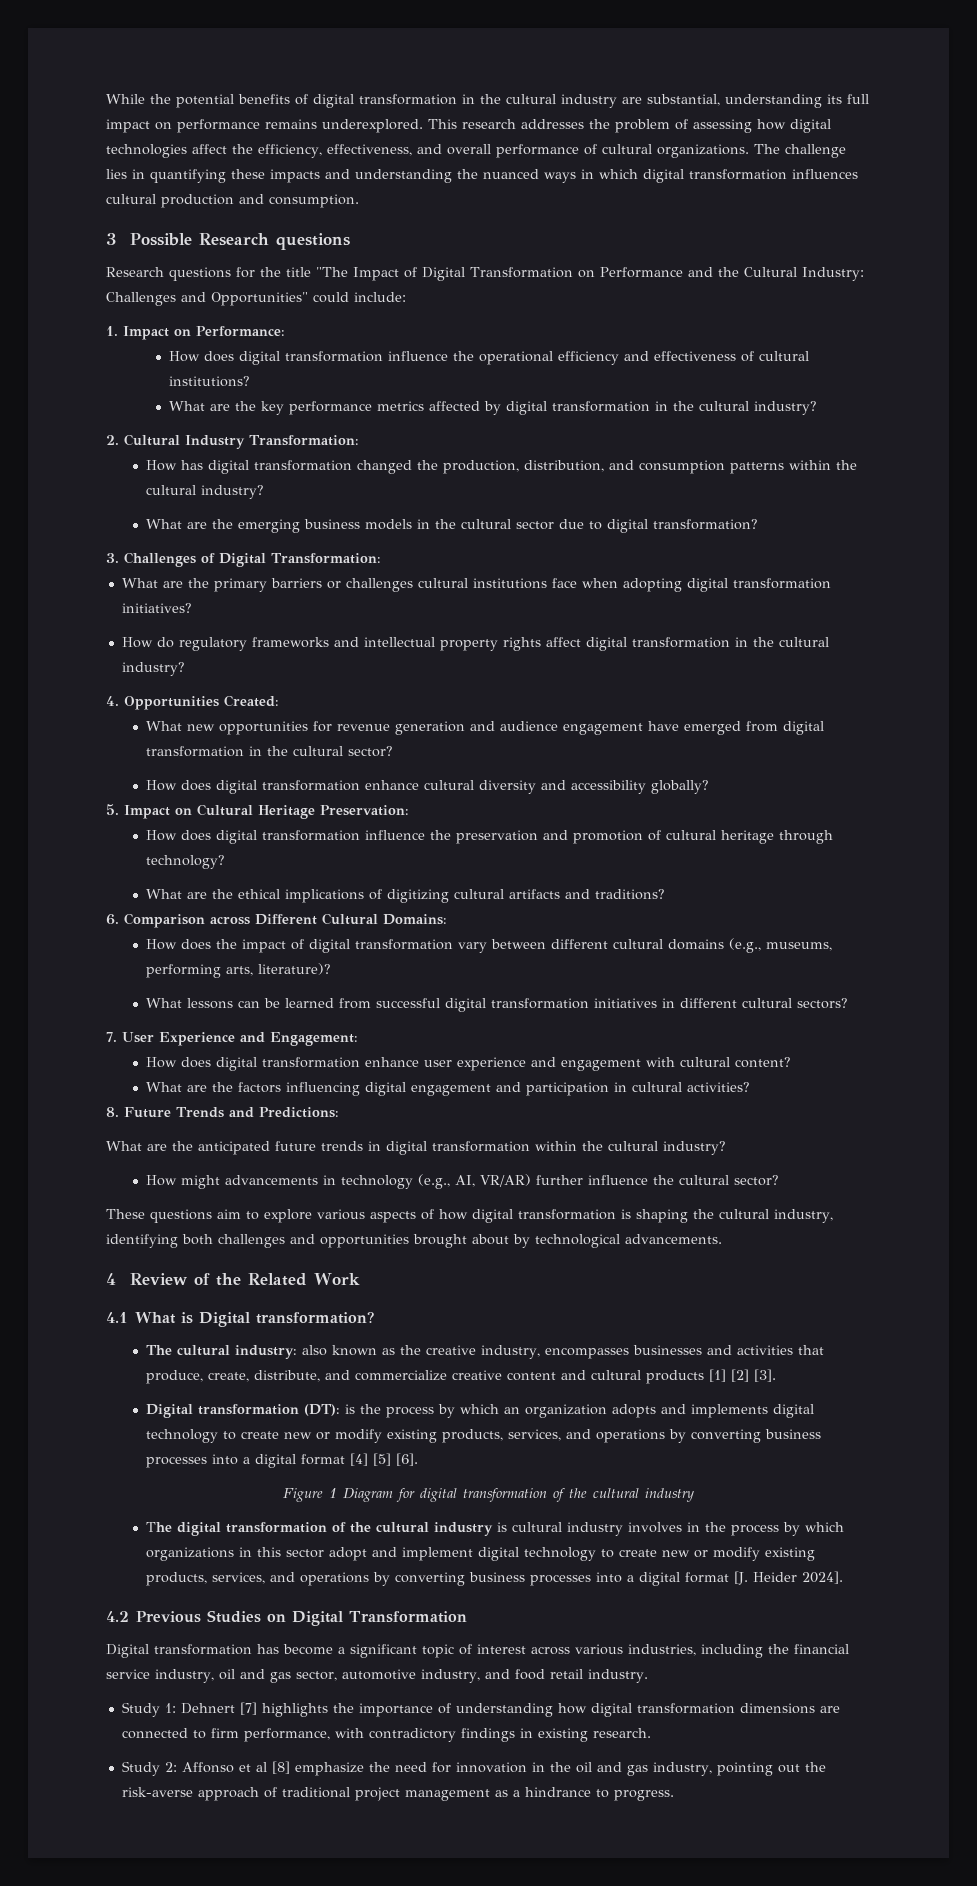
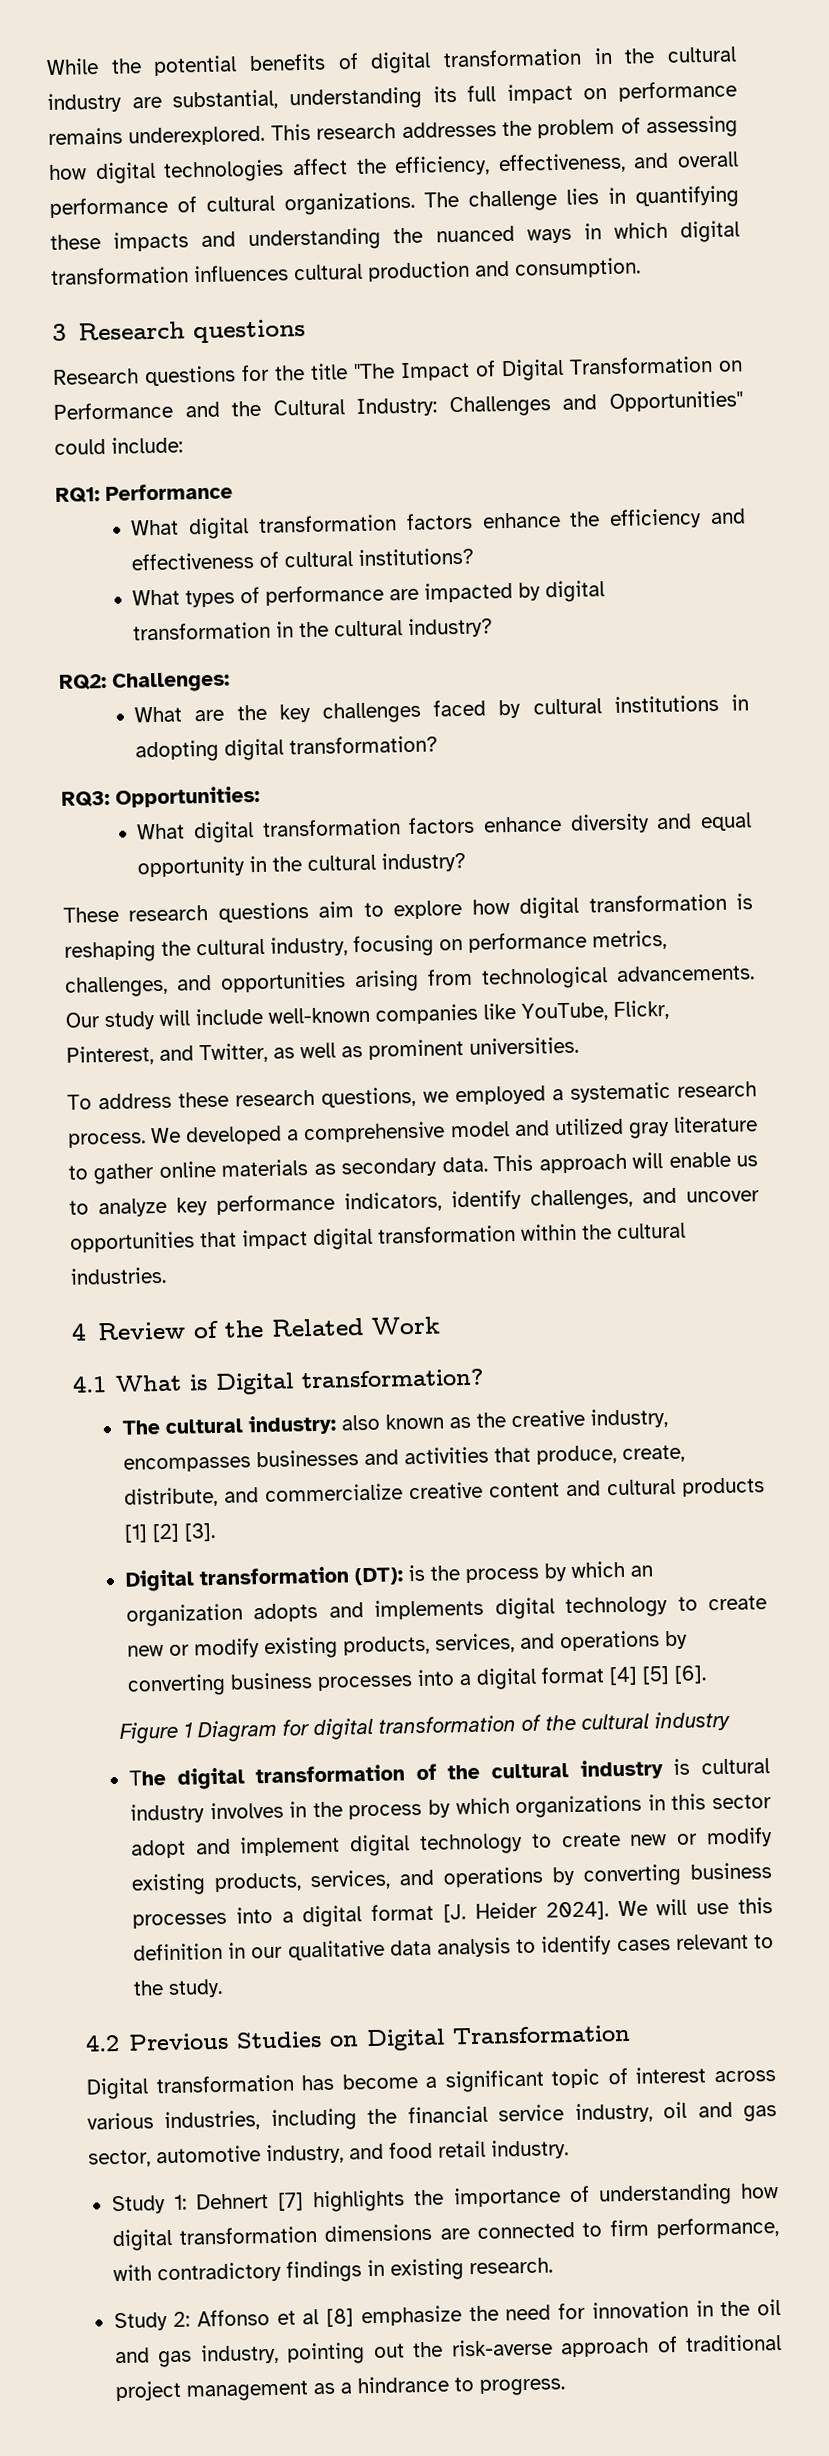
[129,233,192,246] Possible -> (67, 332) none
[106,326,285,340] [169,351,554,365] 1. Impact on Performance: // How does digital transformation influence the operational -> [55,482,233,503] [130,511,601,540] RQ1: Performance // What digital transformation factors enhance the
[210,401,481,415] are the key performance metrics affected -> [185,581,514,608] types of performance are impacted
[106,434,359,449] [145,460,857,474] [145,485,264,499] [145,519,758,533] [106,552,381,567] [121,578,831,592] [121,603,192,613] [121,637,829,651] [121,662,185,676] [106,695,279,710] [145,721,824,735] [145,746,393,757] [145,780,709,794] [106,804,409,819] [145,830,833,844] [145,855,225,869] [145,889,665,903] [106,913,447,928] [145,938,832,953] [145,963,331,978] [145,998,848,1012] [106,1032,358,1046] [145,1057,791,1071] [145,1082,750,1096] [106,1107,339,1118] [106,1141,381,1155] 2. Cultural Industry Transformation: // How has digital transformation changed the production, distribution, and consumption patterns within the cultural industry? // What are the emerging business models in the cultural sector due to digital transformation? // 3. Challenges of Digital Transformation: // What are the primary barriers or challenges cultural institutions face when adopting digital transformation initiatives? // How do regulatory frameworks and intellectual property rights affect digital transformation in the cultural industry? // 4. Opportunities Created: // What new opportunities for revenue generation and audience engagement have emerged from digital transformation in the cultural sector? // How does digital transformation enhance cultural diversity and accessibility globally? // 5. Impact on Cultural Heritage Preservation: // How does digital transformation influence the preservation and promotion of cultural heritage through technology? // What are the ethical implications of digitizing cultural artifacts and traditions? // 6. Comparison across Different Cultural Domains: // How does the impact of digital transformation vary between different cultural domains (e.g., museums, performing arts, literature)? // What lessons can be learned from successful digital transformation initiatives in different cultural sectors? // 7. User Experience and Engagement: // How does digital transformation enhance user experience and engagement with cultural content? // What are the factors influencing digital engagement and participation in cultural activities? // 8. Future Trends and Predictions: // What are the anticipated future trends in -> [59,671,230,693] [134,694,749,724] [135,735,439,763] [61,785,260,808] [136,812,752,844] [137,851,467,878] [63,893,754,923] [64,929,667,963] [64,964,755,998] [65,999,669,1031] [66,1036,579,1066] [67,1081,757,1110] [68,1115,758,1148] [68,1151,759,1185] [69,1187,760,1218] [70,1229,308,1253] RQ2: Challenges: // What are the key challenges faced by cultural institutions in adopting digital transformation? // RQ3: Opportunities: // What digital transformation factors enhance diversity and equal opportunity in the cultural industry? // These research questions aim to explore how digital transformation is reshaping the cultural industry, focusing on performance metrics, challenges, and opportunities arising from technological advancements. Our study will include well-known companies like YouTube, Flickr, Pinterest, and Twitter, as well as prominent universities. // To address these research questions, we employed a systematic research process. We developed a comprehensive model and utilized gray literature to gather online materials as secondary data. This approach will enable us to analyze key performance indicators, identify challenges, and uncover opportunities that impact
[663,1141,726,1155] [145,1174,779,1189] [106,1209,833,1223] [106,1234,722,1248] industry? // How might advancements in technology (e.g., AI, VR/AR) further influence the cultural sector? // These questions aim to explore various aspects of how digital transformation is shaping the cultural industry, identifying both challenges and opportunities brought about by technological advancements. -> [70,1266,167,1285] industries.
(843, 1577) none -> [617,1897,773,1917] [132,1933,774,1961] [132,1978,223,1999] We will use this definition in our qualitative data analysis to identify cases relevant to the study.

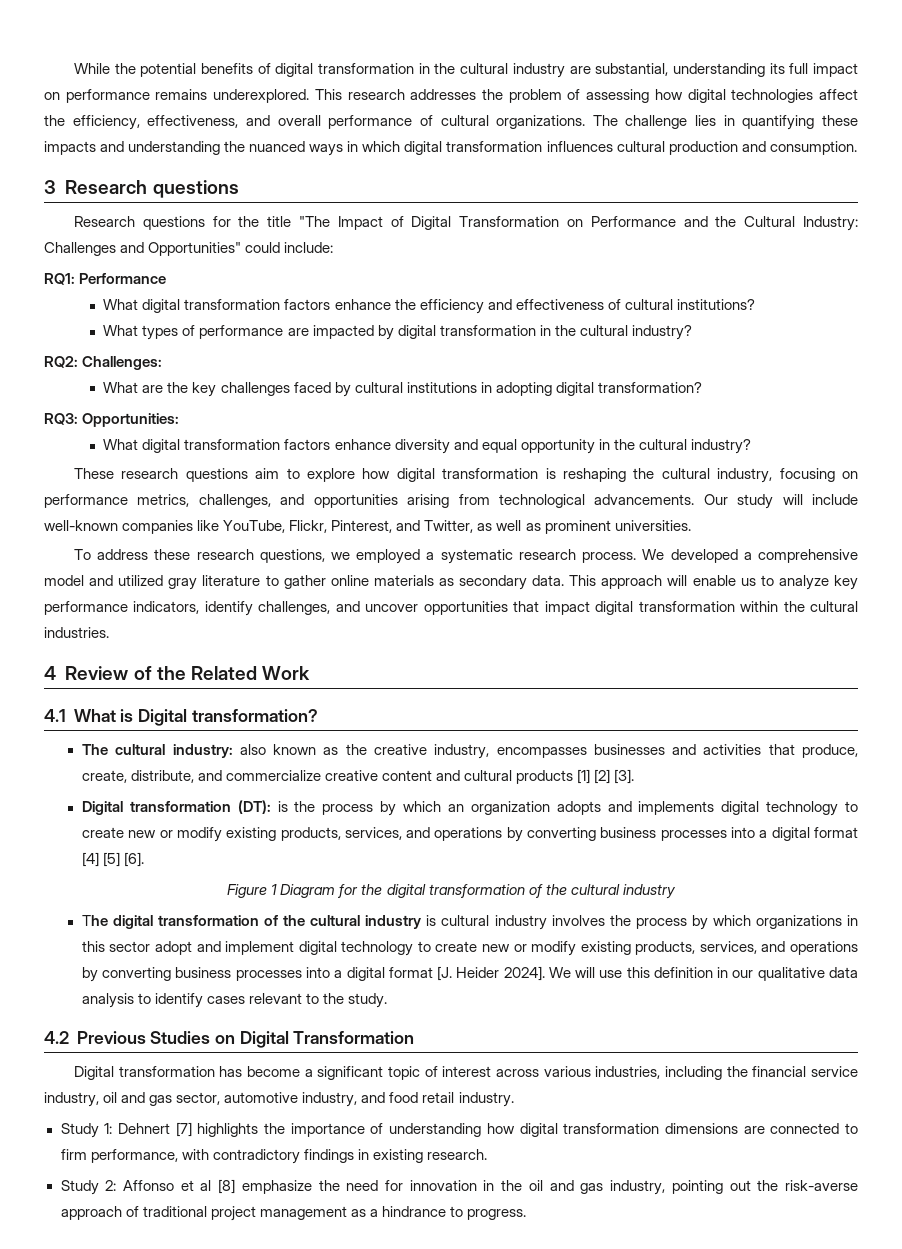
(310, 1727) none -> [361,884,383,895] the
[289,1801,308,1818] in -> (605, 920) none

